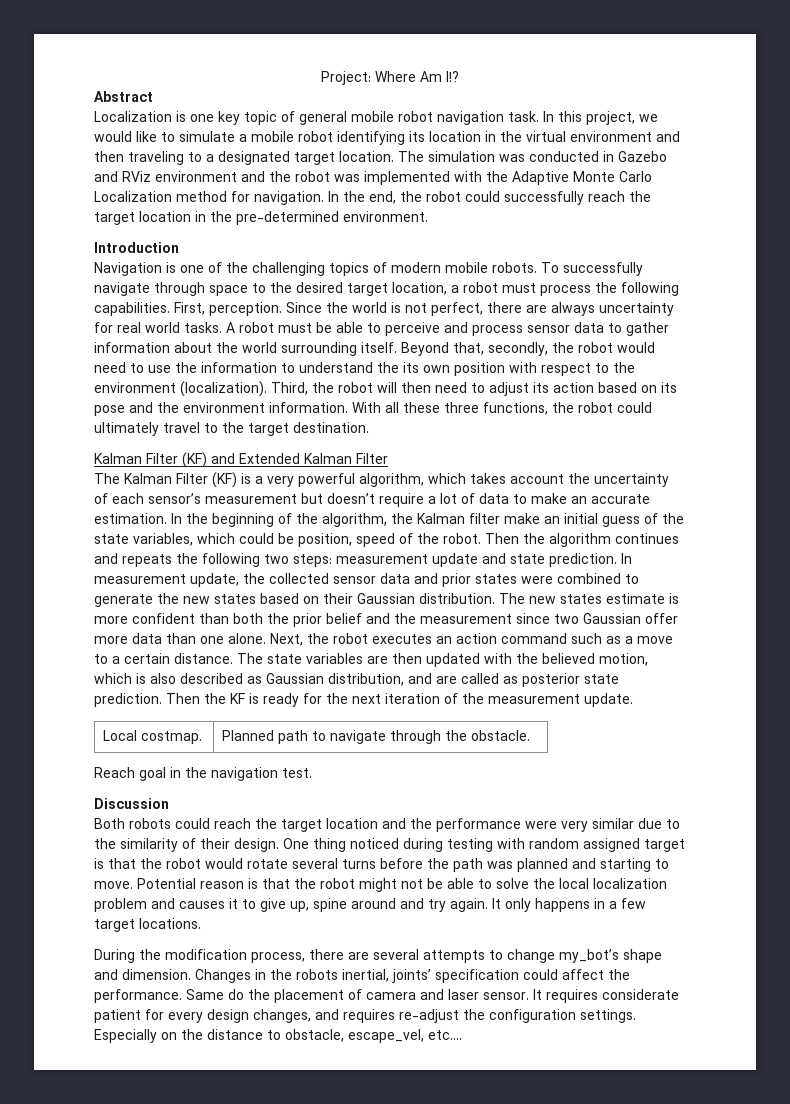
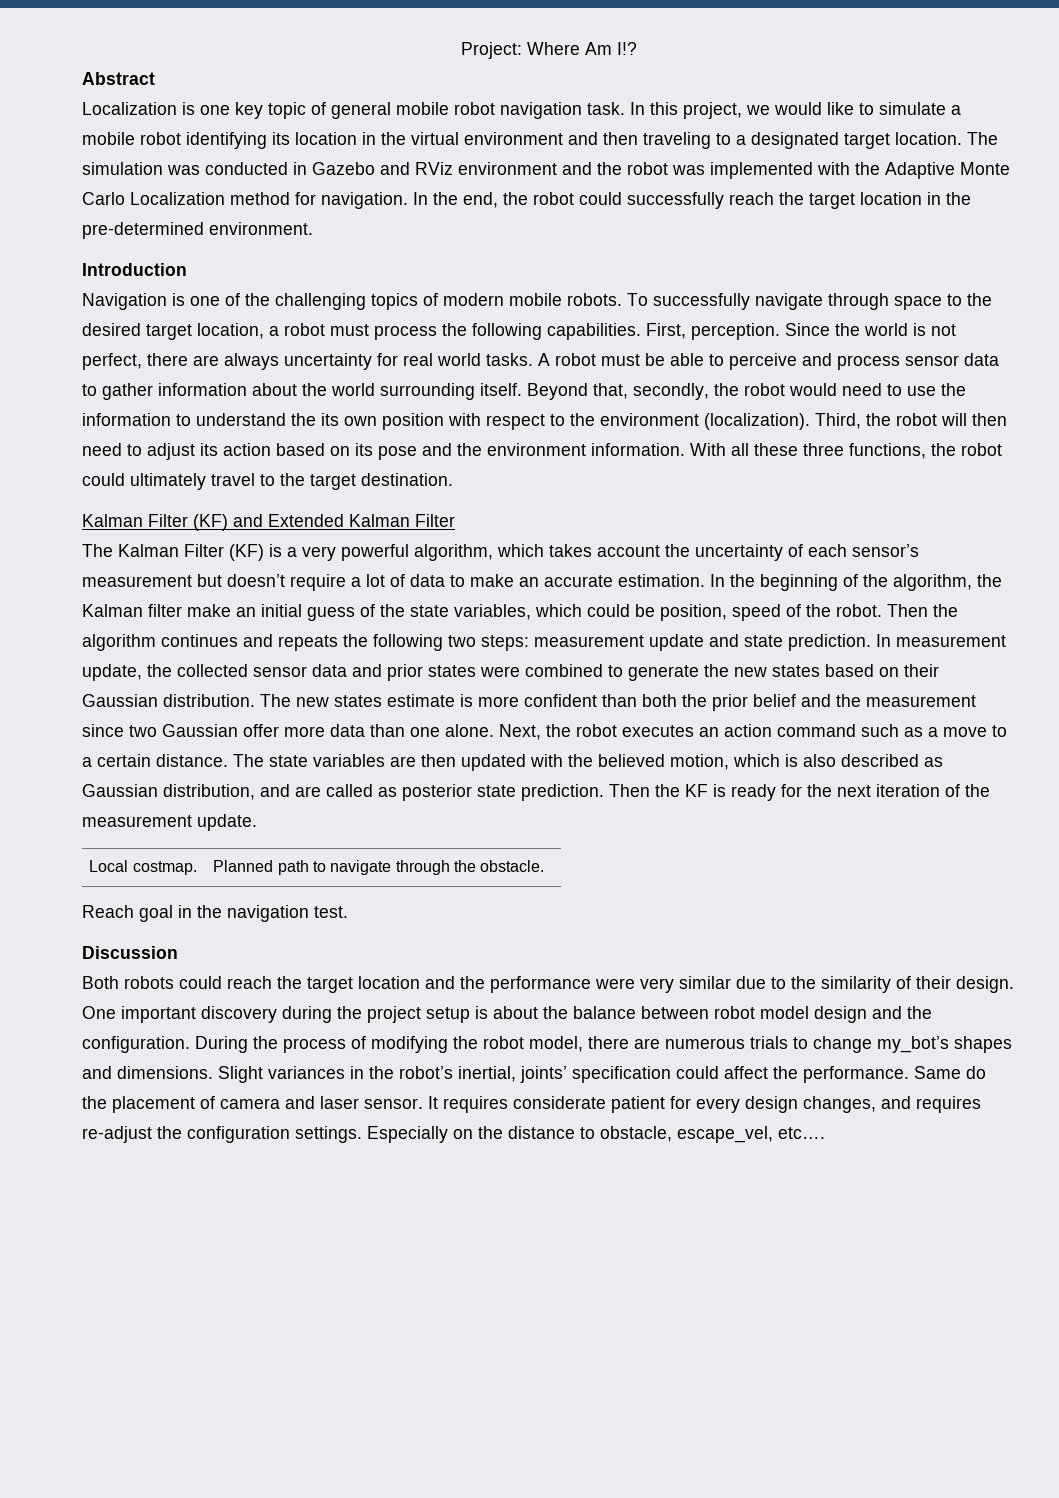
[313,838,685,852] [94,858,669,872] [94,878,667,892] [94,898,646,912] [94,918,201,932] [94,949,662,963] [94,969,338,983] thing noticed during testing with random assigned target is that the robot would rotate several turns before the path was planned and starting to move. Potential reason is that the robot might not be able to solve the local localization problem and causes it to give up, spine around and try again. It only happens in a few target locations. // During the modification process, there are several attempts to change my_bot’s shape and dimension. Changes in the robots -> [121,1006,932,1023] [82,1036,1012,1053] [82,1066,453,1083] important discovery during the project setup is about the balance between robot model design and the configuration. During the process of modifying the robot model, there are numerous trials to change my_bot’s shapes and dimensions. Slight variances in the robot’s

